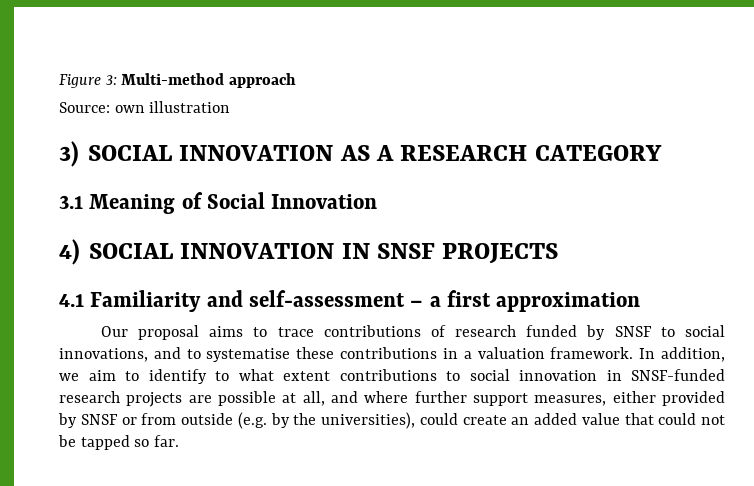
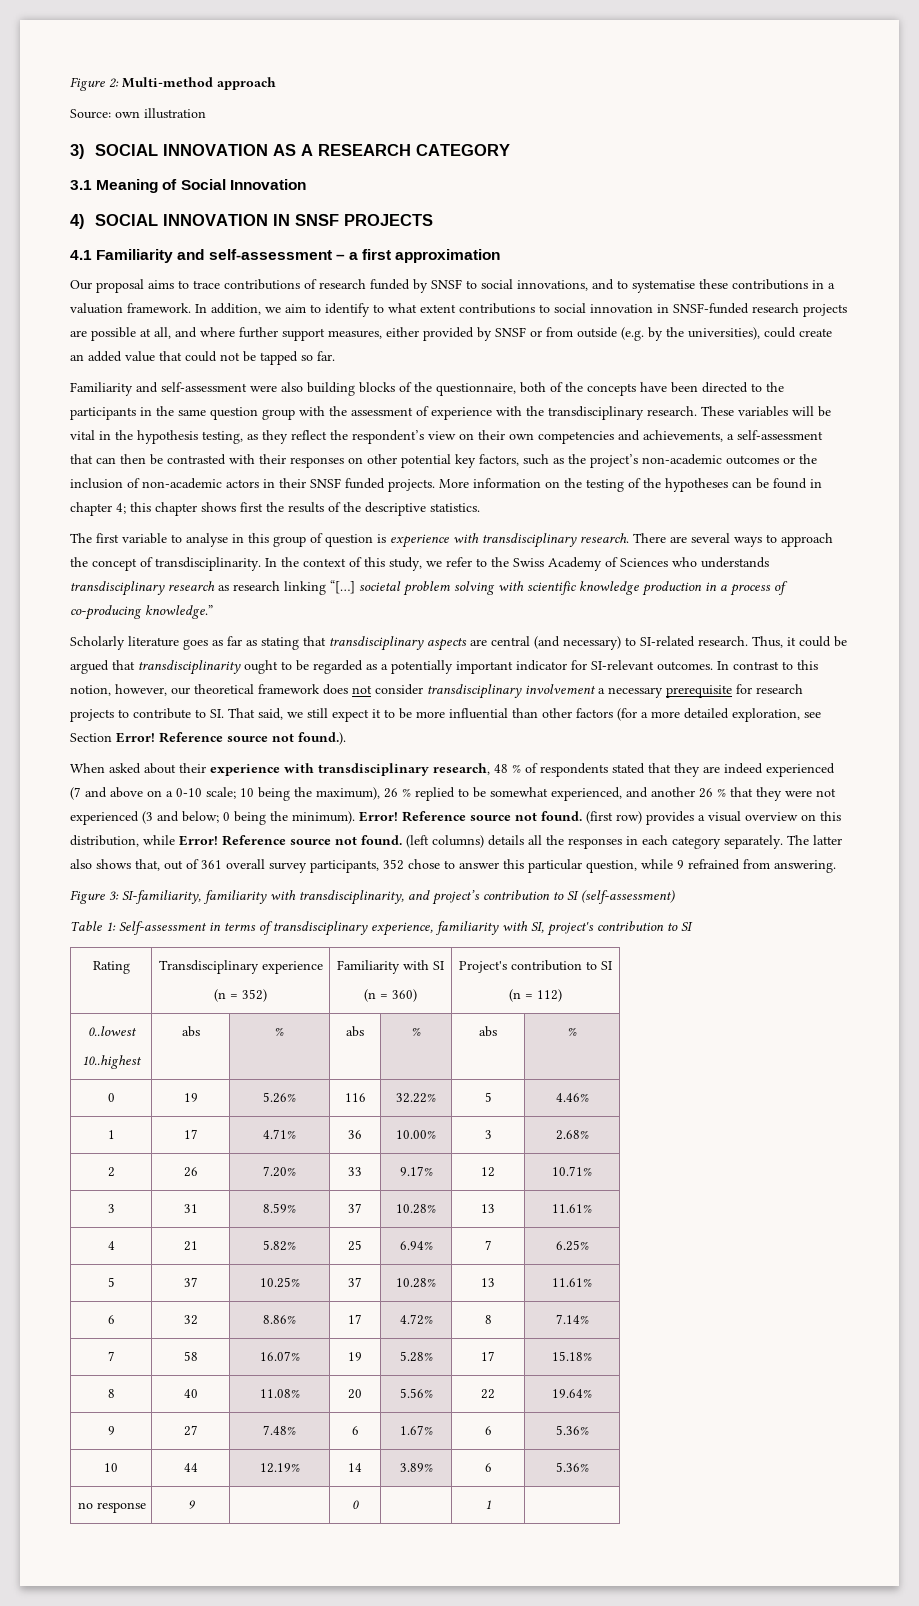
[59,74,117,88] Figure 3: -> [70,77,119,91] Figure 2:
(180, 441) none -> [70,382,784,396] [70,406,831,420] [70,430,823,444] [70,454,817,468] [70,478,822,492] [70,502,480,516] [70,533,833,548] [70,557,769,571] [70,580,788,596] [70,605,213,620] [70,636,847,651] [70,660,818,675] [70,684,803,699] [70,708,821,722] [70,732,346,745] [70,763,835,777] [70,787,836,801] [70,811,841,825] [70,835,842,849] [70,859,836,873] [70,890,675,905] [70,921,693,936] [92,961,130,974] [158,960,323,974] [214,989,267,1002] [337,960,444,974] [364,989,417,1002] [459,960,612,973] [509,989,562,1002] [87,1026,137,1036] [82,1055,142,1069] [181,1026,200,1037] [275,1027,284,1036] [346,1026,364,1037] [411,1027,421,1036] [479,1026,497,1037] [567,1027,577,1036] [107,1093,115,1102] [183,1093,198,1102] [263,1092,296,1103] [344,1093,366,1102] [396,1093,436,1103] [484,1092,492,1102] [555,1093,589,1102] [107,1130,115,1139] [183,1129,198,1139] [263,1129,296,1139] [348,1130,362,1139] [396,1130,436,1139] [484,1130,492,1139] [555,1130,589,1140] [107,1167,115,1177] [183,1167,198,1177] [263,1166,296,1177] [348,1167,362,1176] [399,1166,433,1176] [481,1167,495,1177] [552,1166,592,1176] [107,1204,115,1213] [183,1204,198,1213] [263,1203,296,1213] [348,1203,362,1213] [396,1204,436,1214] [481,1204,495,1213] [552,1204,592,1213] [107,1241,115,1250] [183,1241,198,1251] [263,1240,296,1251] [348,1240,362,1251] [399,1241,433,1250] [484,1240,492,1250] [555,1240,589,1251] [107,1277,115,1287] [183,1277,198,1287] [259,1277,300,1288] [348,1277,362,1287] [396,1278,436,1288] [481,1278,495,1287] [552,1278,592,1287] [107,1315,115,1324] [183,1315,198,1325] [263,1315,296,1324] [348,1314,362,1324] [399,1314,433,1325] [484,1315,492,1324] [555,1314,589,1324] [107,1351,115,1361] [183,1351,198,1361] [259,1351,300,1361] [348,1352,362,1361] [399,1351,433,1362] [481,1351,495,1361] [552,1351,592,1361] [107,1389,115,1398] [183,1389,198,1398] [259,1389,300,1398] [348,1389,362,1399] [399,1388,433,1398] [481,1389,495,1399] [552,1389,592,1398] [107,1426,115,1435] [183,1425,198,1436] [263,1425,296,1435] [351,1426,359,1435] [399,1425,433,1435] [484,1426,492,1435] [555,1425,589,1435] [104,1463,118,1472] [183,1463,198,1472] [259,1463,300,1473] [348,1463,362,1472] [399,1463,433,1472] [484,1463,492,1472] [555,1462,589,1472] [78,1502,147,1513] [187,1500,196,1509] [352,1500,359,1509] [485,1500,491,1509] // Familiarity and self-assessment were also building blocks of the questionnaire, both of the concepts have been directed to the participants in the same question group with the assessment of experience with the transdisciplinary research. These variables will be vital in the hypothesis testing, as they reflect the respondent’s view on their own competencies and achievements, a self-assessment that can then be contrasted with their responses on other potential key factors, such as the project’s non-academic outcomes or the inclusion of non-academic actors in their SNSF funded projects. More information on the testing of the hypotheses can be found in chapter 4; this chapter shows first the results of the descriptive statistics. // The first variable to analyse in this group of question is experience with transdisciplinary research. There are several ways to approach the concept of transdisciplinarity. In the context of this study, we refer to the Swiss Academy of Sciences who understands transdisciplinary research as research linking “[…] societal problem solving with scientific knowledge production in a process of co-producing knowledge.” // Scholarly literature goes as far as stating that transdisciplinary aspects are central (and necessary) to SI-related research. Thus, it could be argued that transdisciplinarity ought to be regarded as a potentially important indicator for SI-relevant outcomes. In contrast to this notion, however, our theoretical framework does not consider transdisciplinary involvement a necessary prerequisite for research projects to contribute to SI. That said, we still expect it to be more influential than other factors (for a more detailed exploration, see Section Error! Reference source not found.). // When asked about their experience with transdisciplinary research, 48 % of respondents stated that they are indeed experienced (7 and above on a 0-10 scale; 10 being the maximum), 26 % replied to be somewhat experienced, and another 26 % that they were not experienced (3 and below; 0 being the minimum). Error! Reference source not found. (first row) provides a visual overview on this distribution, while Error! Reference source not found. (left columns) details all the responses in each category separately. The latter also shows that, out of 361 overall survey participants, 352 chose to answer this particular question, while 9 refrained from answering. // Figure 3: SI-familiarity, familiarity with transdisciplinarity, and project’s contribution to SI (self-assessment) // Table 1: Self-assessment in terms of transdisciplinary experience, familiarity with SI, project's contribution to SI // Rating | Transdisciplinary experience // (n = 352) | Familiarity with SI // (n = 360) | Project's contribution to SI // (n = 112) // 0..lowest // 10..highest | abs | % | abs | % | abs | % // 0 | 19 | 5.26% | 116 | 32.22% | 5 | 4.46% // 1 | 17 | 4.71% | 36 | 10.00% | 3 | 2.68% // 2 | 26 | 7.20% | 33 | 9.17% | 12 | 10.71% // 3 | 31 | 8.59% | 37 | 10.28% | 13 | 11.61% // 4 | 21 | 5.82% | 25 | 6.94% | 7 | 6.25% // 5 | 37 | 10.25% | 37 | 10.28% | 13 | 11.61% // 6 | 32 | 8.86% | 17 | 4.72% | 8 | 7.14% // 7 | 58 | 16.07% | 19 | 5.28% | 17 | 15.18% // 8 | 40 | 11.08% | 20 | 5.56% | 22 | 19.64% // 9 | 27 | 7.48% | 6 | 1.67% | 6 | 5.36% // 10 | 44 | 12.19% | 14 | 3.89% | 6 | 5.36% // no response | 9 | | 0 | | 1 |

